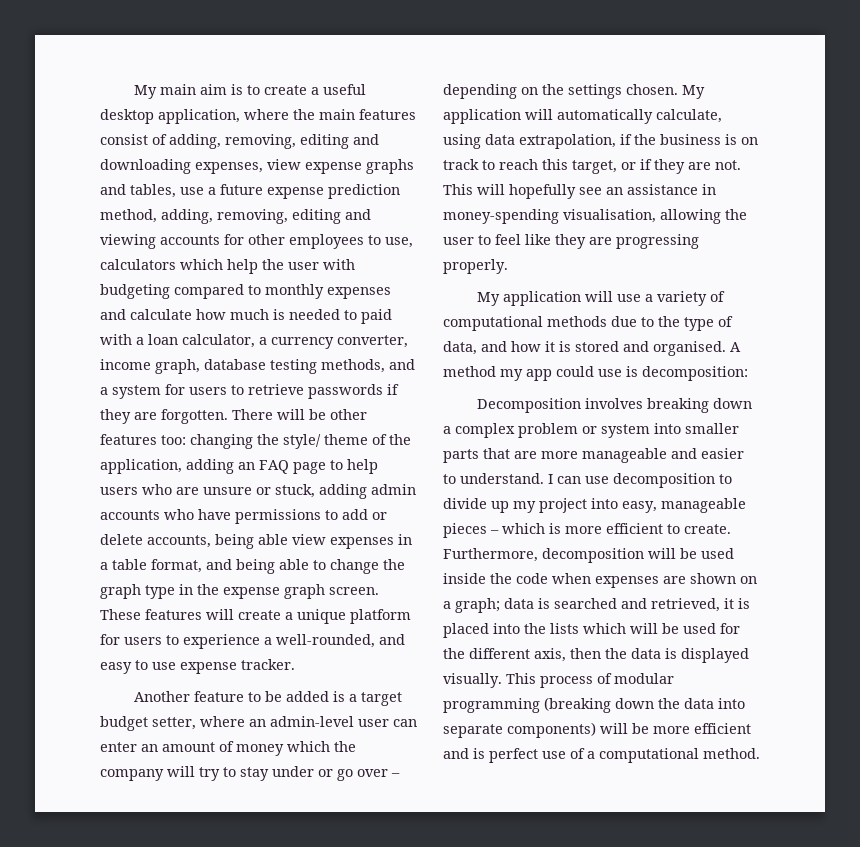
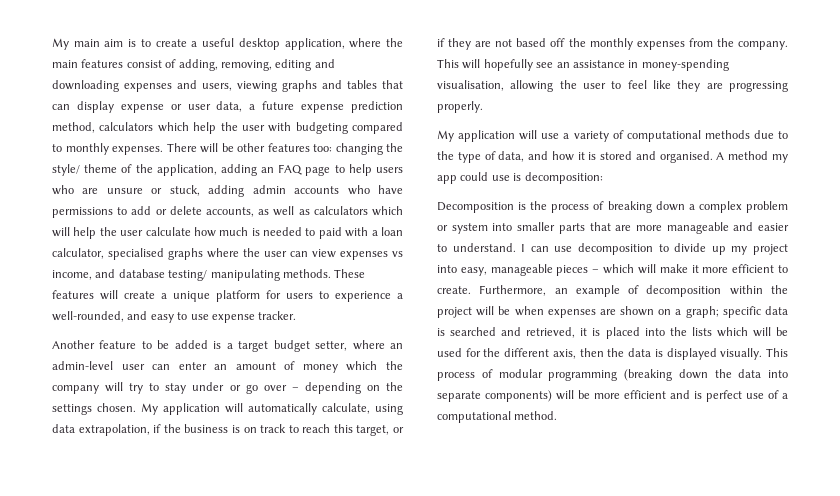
[195,159,414,174] [100,184,204,198] expenses, view expense graphs and tables, use -> [124,80,403,92] [52,101,243,113] expenses and users, viewing graphs and tables that can display expense or user data,
[161,209,371,224] [100,234,413,249] adding, removing, editing and viewing accounts for other employees to use, -> (95, 127) none
[327,287,391,299] [100,309,392,324] [100,334,408,349] [100,359,415,374] [100,384,399,399] [100,409,228,424] expenses and calculate how much is needed to paid with a loan calculator, a currency converter, income graph, database testing methods, and a system for users to retrieve passwords if they are forgotten. -> [112,146,163,155] expenses.
[215,534,412,549] [100,559,405,574] [100,584,379,599] being able view expenses in a table format, and being able to change the graph type in the expense graph screen. -> [258,206,403,216] [52,227,403,239] [52,248,403,260] [52,269,331,281] as well as calculators which will help the user calculate how much is needed to paid with a loan calculator, specialised graphs where the user can view expenses vs income, and database testing/ manipulating methods.
[715,160,741,170] not. -> [495,38,788,50] not based off the monthly expenses from the company.
[584,398,643,409] involves -> [518,201,605,213] is the process of
[549,523,561,534] is -> [637,264,699,274] will make it
[542,548,734,563] [443,573,548,584] decomposition will be used inside the code -> [554,285,788,297] [437,306,511,318] an example of decomposition within the project will be
(500, 605) none -> [722,306,761,318] specific

